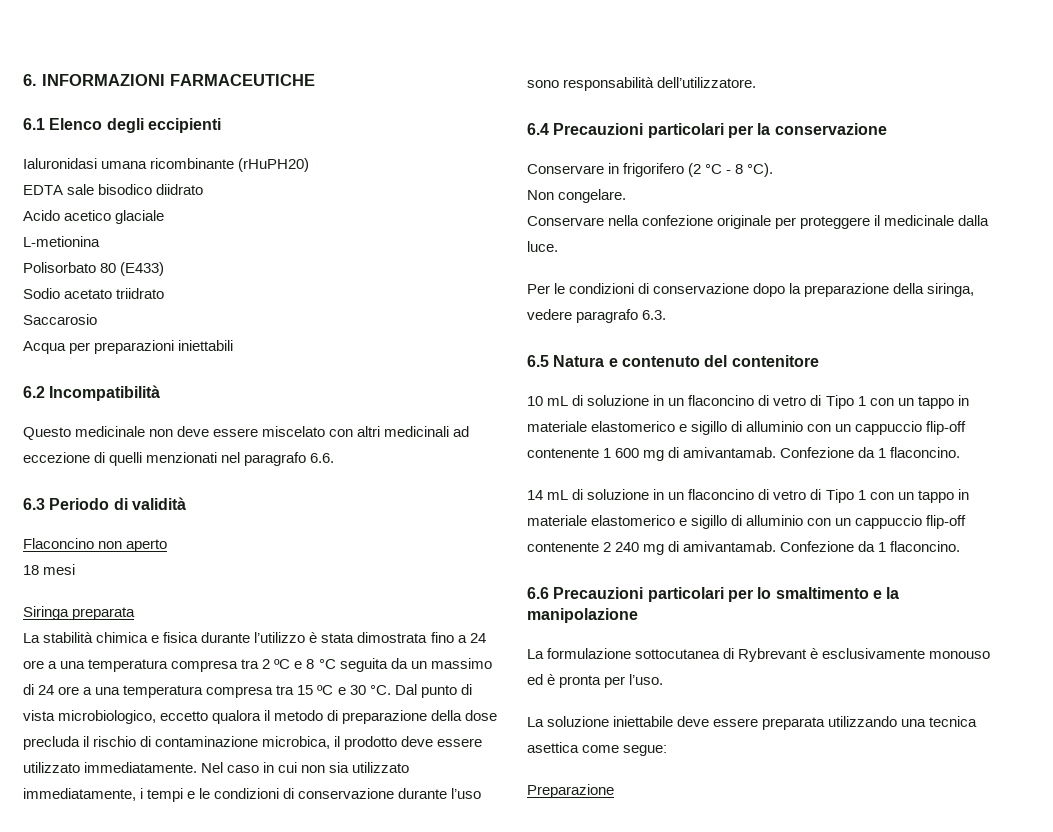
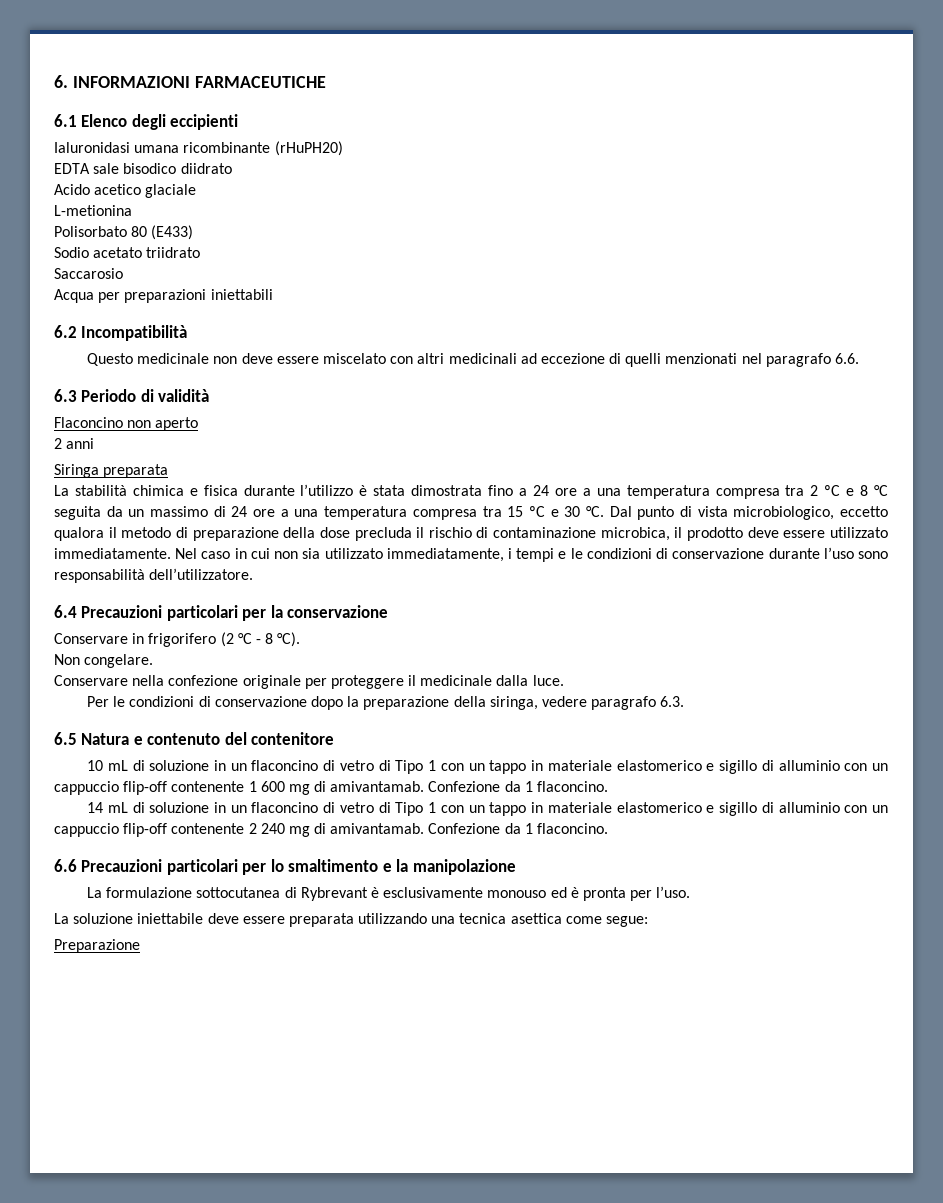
[23,564,76,575] 18 mesi -> [54,438,95,449] 2 anni

